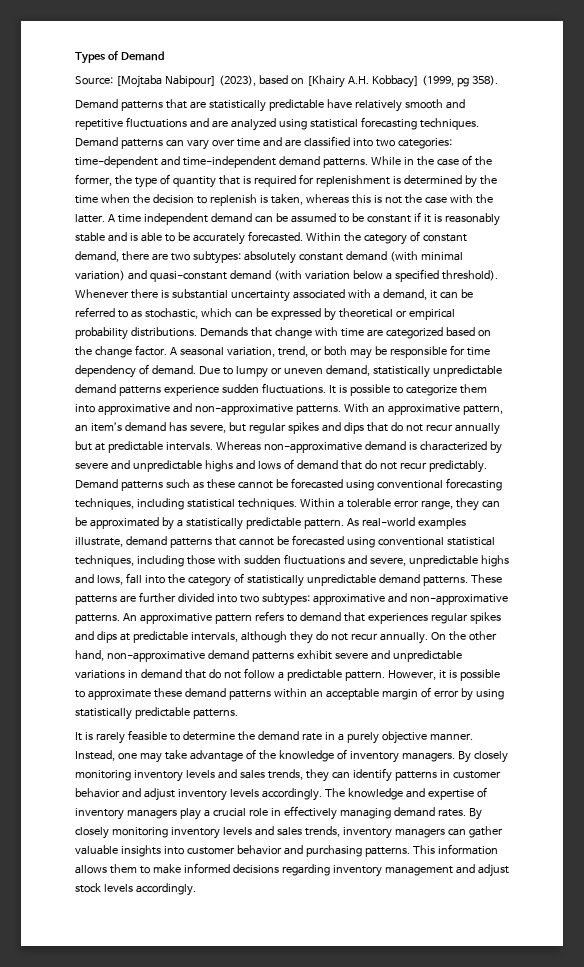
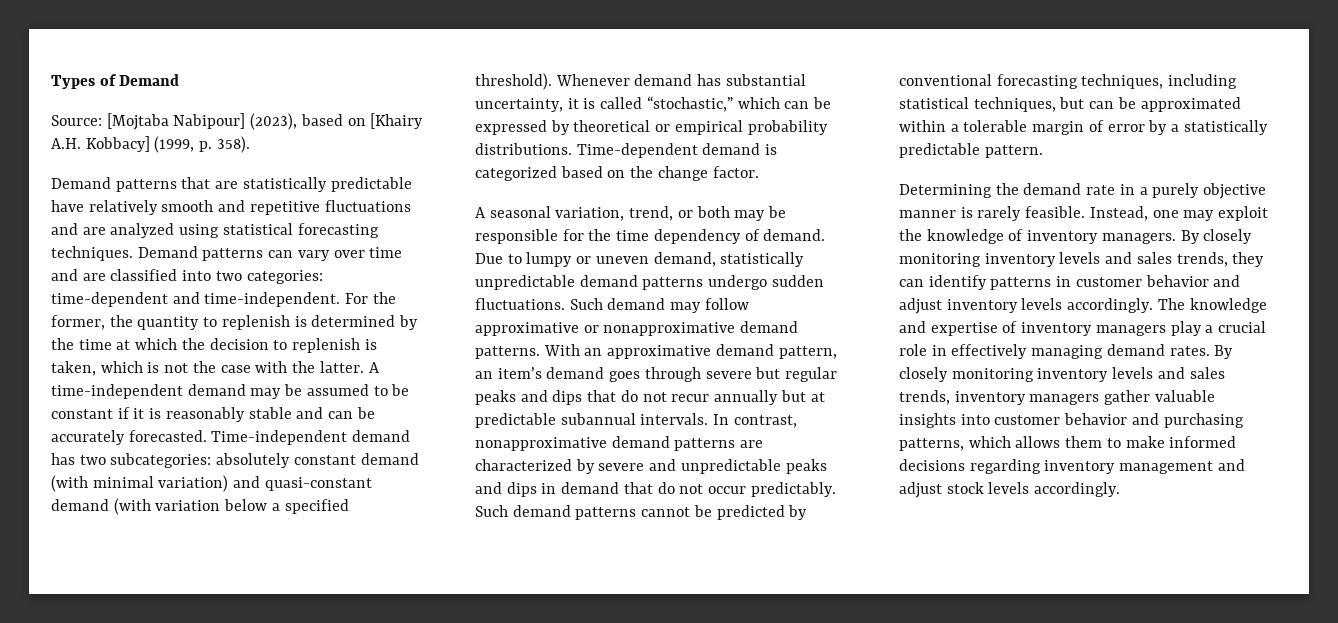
[456,78,469,87] pg -> [199,141,213,152] p.
[182,155,492,168] [75,174,390,188] time-independent demand patterns. While in the case of the former, the type of quantity that is required for replenishment -> [204,292,396,307] [51,315,290,330] time-independent. For the former, the quantity to replenish
[100,194,130,203] when -> [116,338,178,350] at which
[305,194,371,204] whereas this -> [100,361,143,373] which
[117,213,273,225] time independent demand can -> [51,384,282,399] time-independent demand may
[129,231,467,245] [75,251,241,264] is able to be accurately forecasted. Within the category of constant demand, there are two subtypes: -> [328,407,375,419] [51,430,411,445] [51,453,212,468] can be accurately forecasted. Time-independent demand has two subcategories:
[130,289,473,302] [75,307,198,319] there is substantial uncertainty associated with a demand, it can be referred to as stochastic, -> [634,74,806,86] [475,96,733,112] demand has substantial uncertainty, it is called “stochastic,”
[199,327,383,339] Demands that change with time are -> [576,143,778,158] Time-dependent demand is
(167, 350) none -> (759, 172) //
(465, 350) none -> [588,229,612,241] the
[163,385,219,396] experience -> [708,275,768,290] undergo
[328,384,487,396] [75,403,293,415] It is possible to categorize them into approximative and non-approximative -> [569,298,749,313] [475,321,799,336] Such demand may follow approximative or nonapproximative demand
(460, 409) none -> [715,344,774,356] demand
[168,422,226,433] has severe, -> [609,367,752,382] goes through severe
[287,422,319,434] spikes -> [475,390,516,405] peaks
[165,441,417,453] intervals. Whereas non-approximative demand is -> [560,413,797,428] [475,436,764,451] subannual intervals. In contrast, nonapproximative demand patterns are
[204,459,487,473] [75,478,374,491] highs and lows of demand that do not recur predictably. Demand patterns such as these cannot be forecasted using -> [785,459,827,474] [475,482,836,497] [475,505,808,520] peaks and dips in demand that do not occur predictably. Such demand patterns cannot be predicted by
[237,498,500,511] [75,517,159,529] techniques. Within a tolerable error range, they can be approximated -> [973,97,1241,112] [899,120,1145,135] techniques, but can be approximated within a tolerable margin of error
[346,517,466,529] [75,535,495,548] [75,554,509,567] [75,573,502,587] [75,592,508,606] [75,611,501,624] [75,631,497,644] [75,650,462,662] [75,668,500,681] [75,687,504,701] [75,707,238,720] [75,730,235,744] As real-world examples illustrate, demand patterns that cannot be forecasted using conventional statistical techniques, including those with sudden fluctuations and severe, unpredictable highs and lows, fall into the category of statistically unpredictable demand patterns. These patterns are further divided into two subtypes: approximative and non-approximative patterns. An approximative pattern refers to demand that experiences regular spikes and dips at predictable intervals, although they do not recur annually. On the other hand, non-approximative demand patterns exhibit severe and unpredictable variations in demand that do not follow a predictable pattern. However, it is possible to approximate these demand patterns within an acceptable margin of error by using statistically predictable patterns. // It is rarely feasible to determine -> [899,184,992,198] // Determining
[429,733,473,741] [75,749,256,763] manner. Instead, one may take advantage of -> [899,206,1269,221] manner is rarely feasible. Instead, one may exploit
[447,828,466,836] can -> (1100, 399) none
[364,844,498,857] patterns. This information -> [899,436,1011,451] patterns, which

